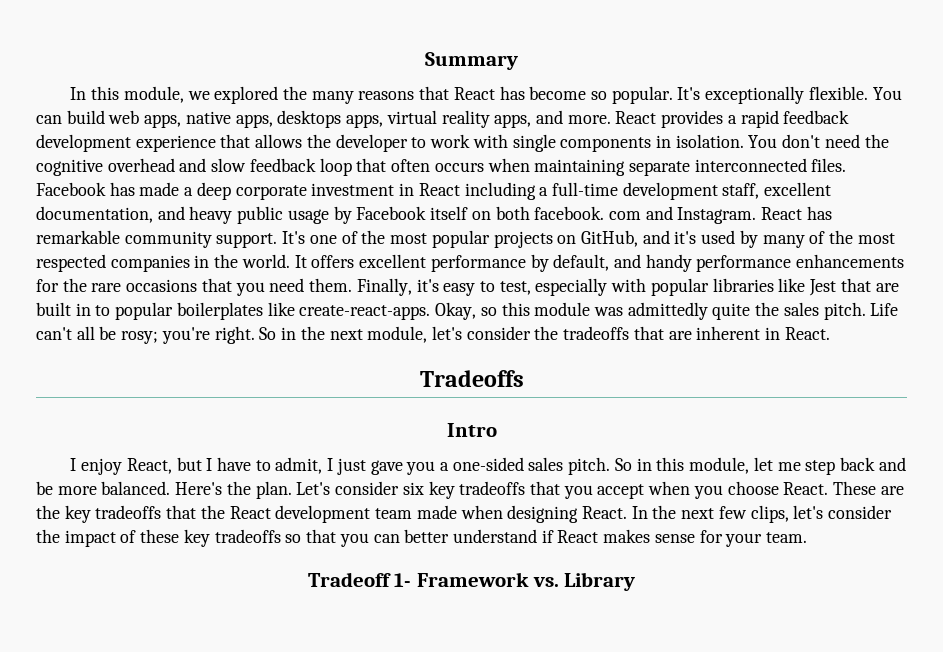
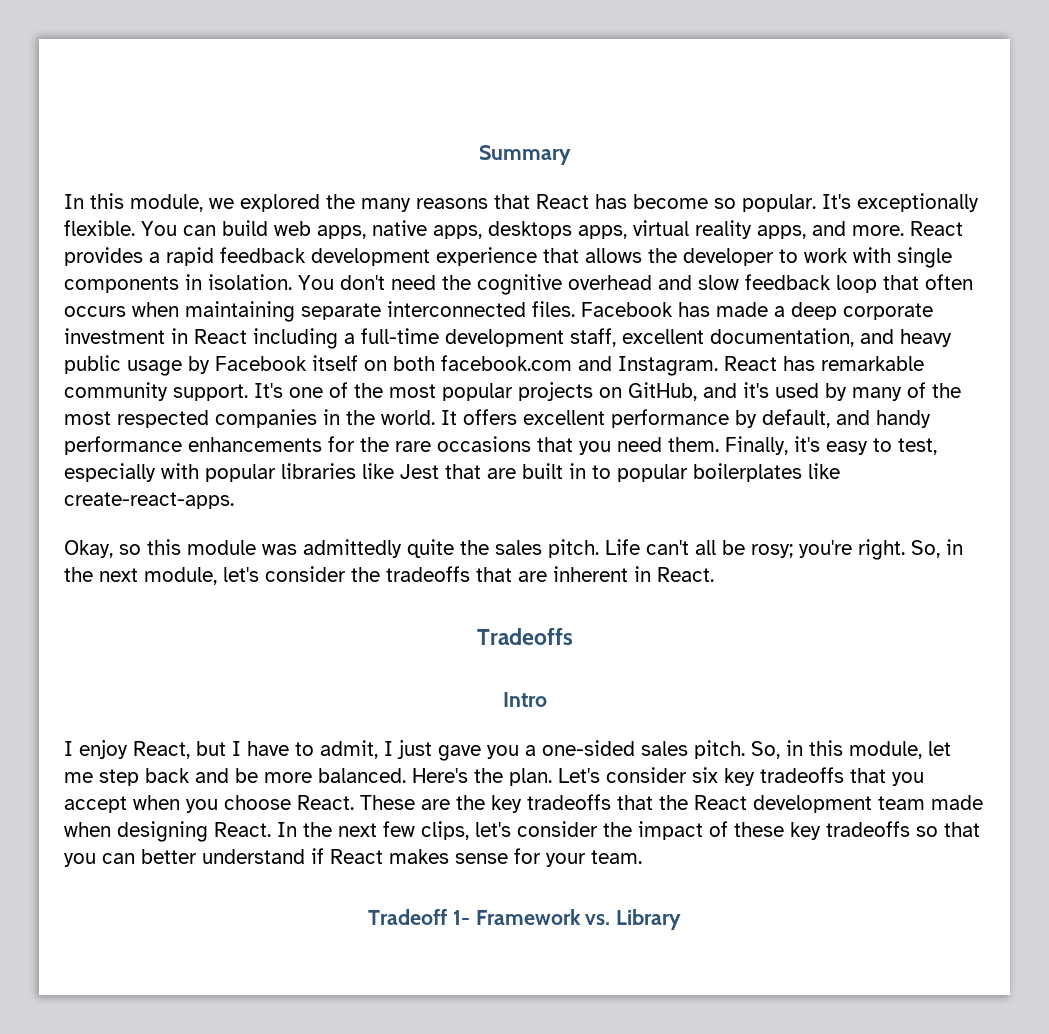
[534,206,641,220] facebook. com -> [441,355,572,371] facebook.com
(431, 312) none -> (234, 500) //
[259,327,277,340] So -> [911,540,940,558] So,
[614,458,632,471] So -> [751,741,780,759] So,

